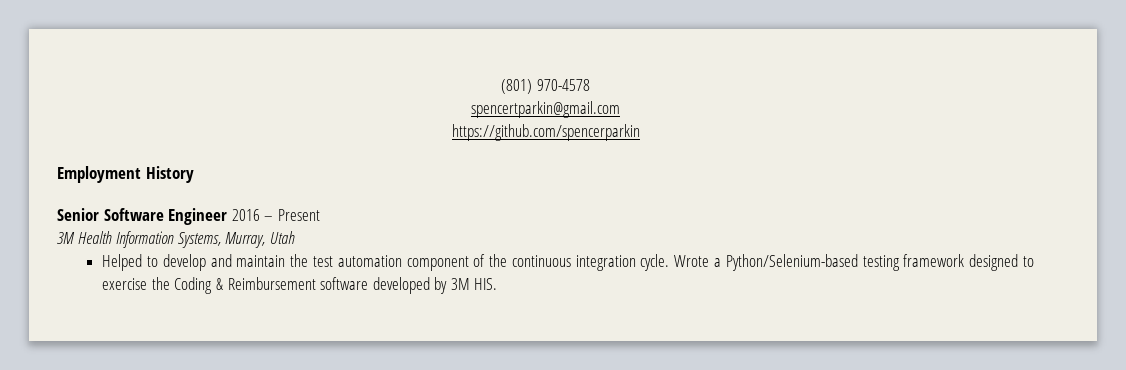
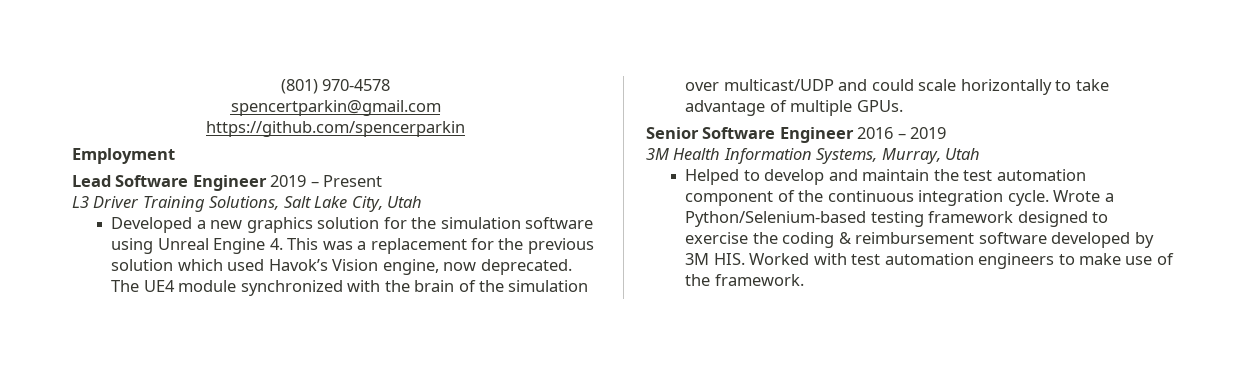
[145,166,194,183] History -> [72,175,383,191] [72,196,423,212] [111,217,594,233] [111,238,594,254] [111,259,572,275] [111,280,589,296] [685,79,1109,95] [685,100,903,116] // Lead Software Engineer 2019 – Present // L3 Driver Training Solutions, Salt Lake City, Utah // Developed a new graphics solution for the simulation software using Unreal Engine 4. This was a replacement for the previous solution which used Havok’s Vision engine, now deprecated. The UE4 module synchronized with the brain of the simulation over multicast/UDP and could scale horizontally to take advantage of multiple GPUs.
[277,209,320,221] Present -> [910,127,947,139] 2019
[174,277,316,294] Coding & Reimbursement -> [782,232,975,248] coding & reimbursement
(498, 284) none -> [749,253,1174,269] [685,274,804,286] Worked with test automation engineers to make use of the framework.

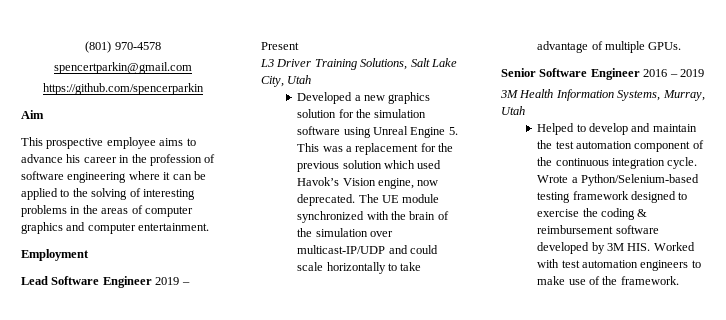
(465, 129) none -> [21,110,44,119] [21,137,196,149] [21,154,216,166] [21,171,206,183] [21,188,195,200] [21,205,193,217] [21,222,210,234] // Aim // This prospective employee aims to advance his career in the profession of software engineering where it can be applied to the solving of interesting problems in the areas of computer graphics and computer entertainment.
[269,238,283,250] 4. -> [448,127,458,135] 5.
[143,280,175,292] UE4 -> [382,195,400,203] UE
[723,79,834,91] multicast/UDP -> [297,245,386,254] multicast-IP/UDP

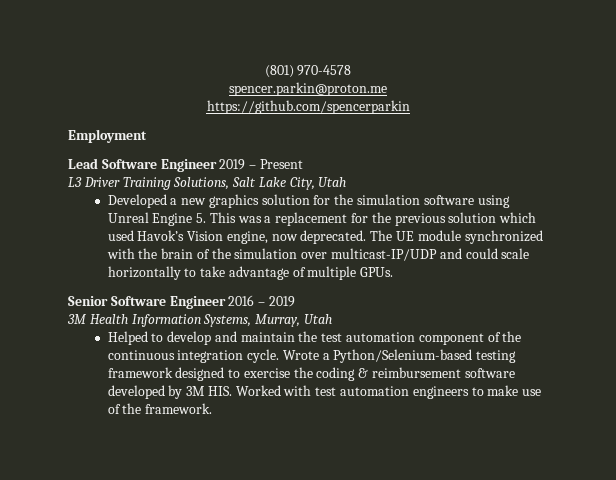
[54,62,192,74] spencertparkin@gmail.com -> [229,82,387,96] spencer.parkin@proton.me
[21,110,44,119] [21,137,196,149] [21,154,216,166] [21,171,206,183] [21,188,195,200] [21,205,193,217] [21,222,210,234] // Aim // This prospective employee aims to advance his career in the profession of software engineering where it can be applied to the solving of interesting problems in the areas of computer graphics and computer entertainment. -> (410, 107) none

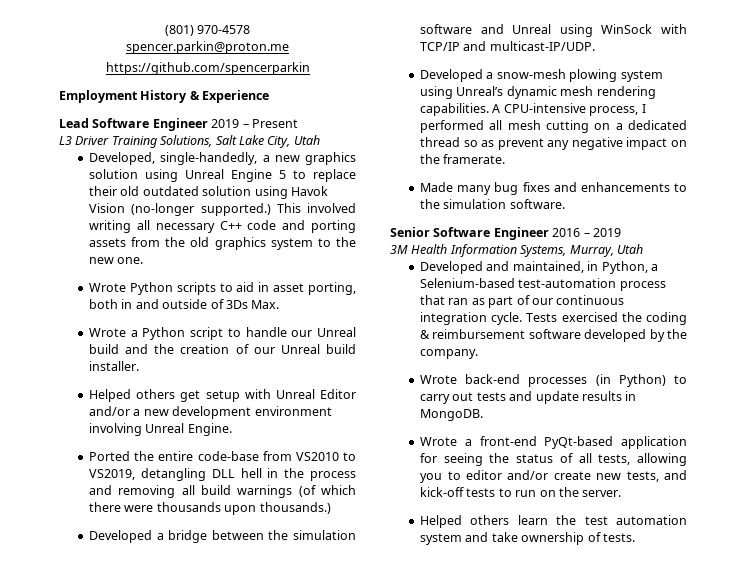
(147, 136) none -> [140,90,270,103] History & Experience
[107,194,167,208] Developed -> [89,152,258,165] Developed, single-handedly,
[313,194,510,208] [107,212,537,226] [107,230,543,244] [106,248,530,261] [107,266,394,280] for the simulation software using Unreal Engine 5. This was a replacement for the previous solution which used Havok’s Vision engine, now deprecated. The UE module synchronized with the brain of the simulation over multicast-IP/UDP and could scale horizontally to take advantage of multiple GPUs. -> [145,169,356,182] [89,186,328,199] [89,203,356,216] [89,220,356,233] [89,237,356,250] [89,257,144,264] [89,282,356,295] [89,299,280,309] [89,327,356,340] [89,344,356,354] [89,361,140,371] [89,389,356,402] [89,406,332,419] [89,423,232,436] [89,451,356,461] [89,468,356,481] [89,485,356,498] [89,502,331,515] [89,530,356,543] [420,24,687,37] [420,41,595,51] [420,69,663,82] [420,86,656,99] [420,103,646,116] [420,120,687,133] [420,137,687,150] [420,154,506,164] [420,182,687,195] [420,199,565,209] using Unreal Engine 5 to replace their old outdated solution using Havok Vision (no-longer supported.) This involved writing all necessary C++ code and porting assets from the old graphics system to the new one. // Wrote Python scripts to aid in asset porting, both in and outside of 3Ds Max. // Wrote a Python script to handle our Unreal build and the creation of our Unreal build installer. // Helped others get setup with Unreal Editor and/or a new development environment involving Unreal Engine. // Ported the entire code-base from VS2010 to VS2019, detangling DLL hell in the process and removing all build warnings (of which there were thousands upon thousands.) // Developed a bridge between the simulation software and Unreal using WinSock with TCP/IP and multicast-IP/UDP. // Developed a snow-mesh plowing system using Unreal’s dynamic mesh rendering capabilities. A CPU-intensive process, I performed all mesh cutting on a dedicated thread so as prevent any negative impact on the framerate. // Made many bug fixes and enhancements to the simulation software.
[107,331,522,345] [107,349,517,363] [107,367,290,381] Helped to develop and maintain the test automation component of the continuous integration cycle. Wrote a Python/Selenium-based testing framework designed to exercise -> [420,261,658,274] [420,278,666,291] [420,295,625,308] [420,312,618,325] Developed and maintained, in Python, a Selenium-based test-automation process that ran as part of our continuous integration cycle. Tests exercised
[186,385,542,399] [107,403,213,414] 3M HIS. Worked with test automation engineers to make use of the framework. -> [667,329,687,339] [420,349,479,359] [420,374,687,387] [420,391,637,404] [420,409,484,421] [420,436,687,449] [420,453,687,466] [420,470,687,483] [420,487,622,497] [420,515,687,528] [420,532,635,545] the company. // Wrote back-end processes (in Python) to carry out tests and update results in MongoDB. // Wrote a front-end PyQt-based application for seeing the status of all tests, allowing you to editor and/or create new tests, and kick-off tests to run on the server. // Helped others learn the test automation system and take ownership of tests.

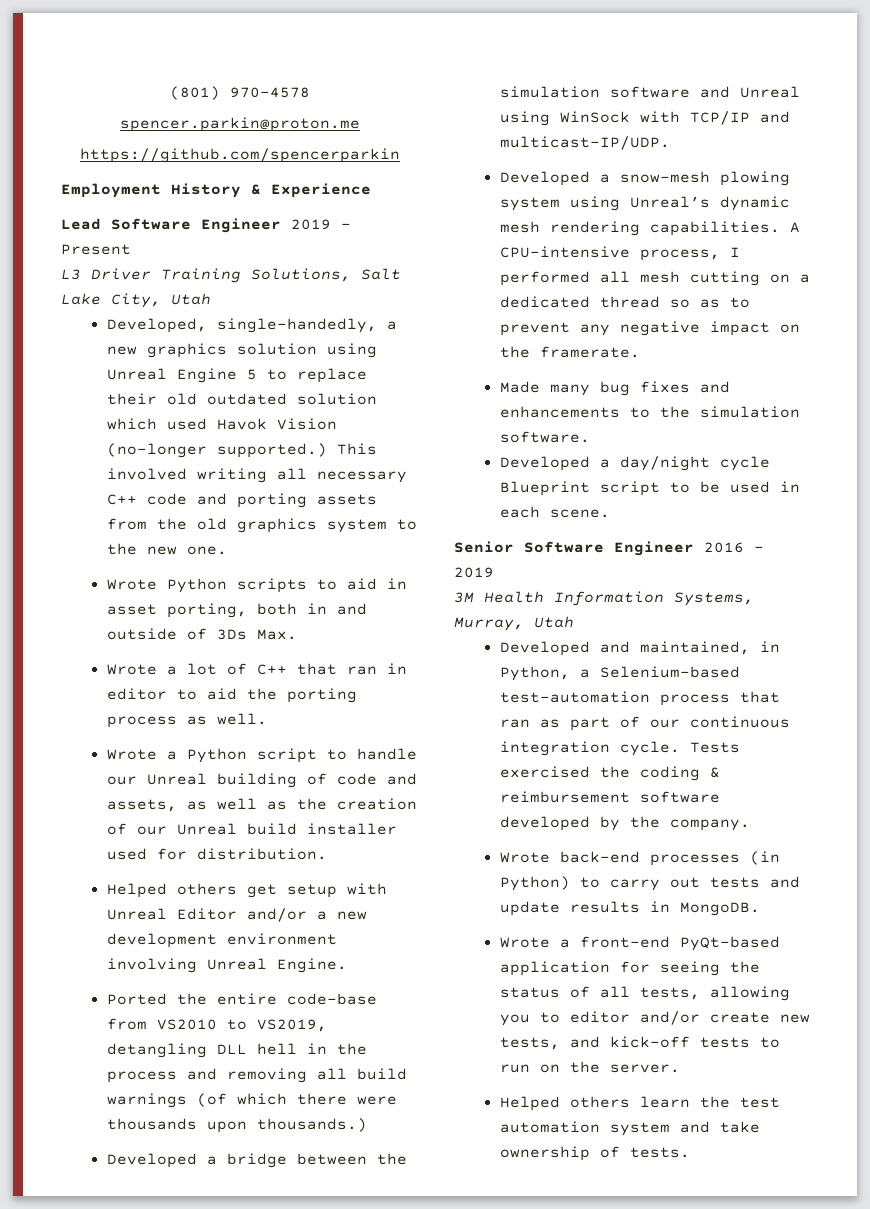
[254,186,288,199] using -> [106,418,207,430] which used
(280, 304) none -> [106,663,407,675] [106,688,357,703] [106,713,267,728] // Wrote a lot of C++ that ran in editor to aid the porting process as well.
[89,344,149,354] build and -> [216,773,417,788] [106,798,287,812] building of code and assets, as well as
[89,361,140,371] installer. -> [306,823,397,835] [106,848,327,860] installer used for distribution.
(495, 143) none -> [729,297,750,308] to
(565, 204) none -> [499,456,770,471] [499,481,800,496] [499,506,610,518] // Developed a day/night cycle Blueprint script to be used in each scene.

